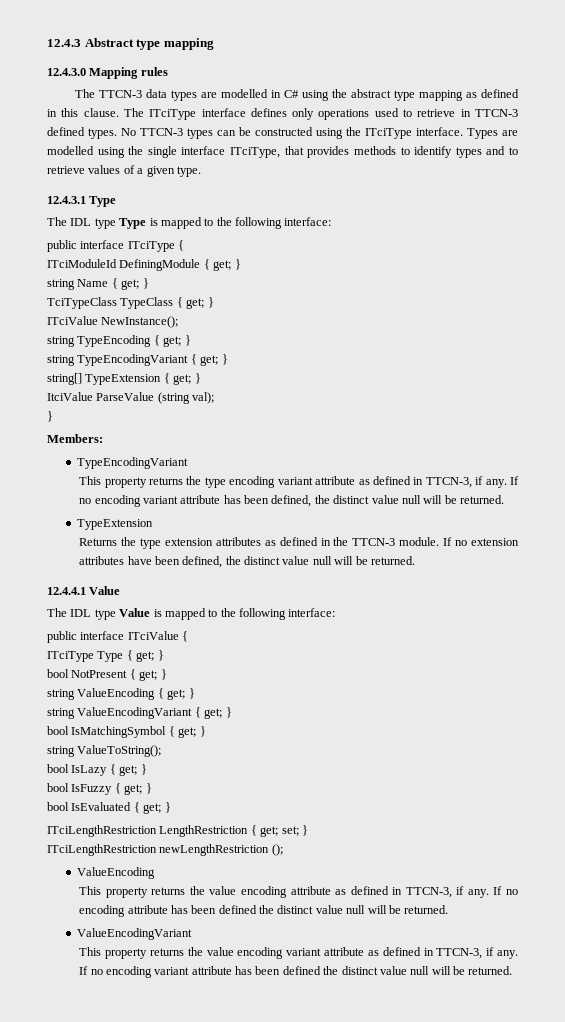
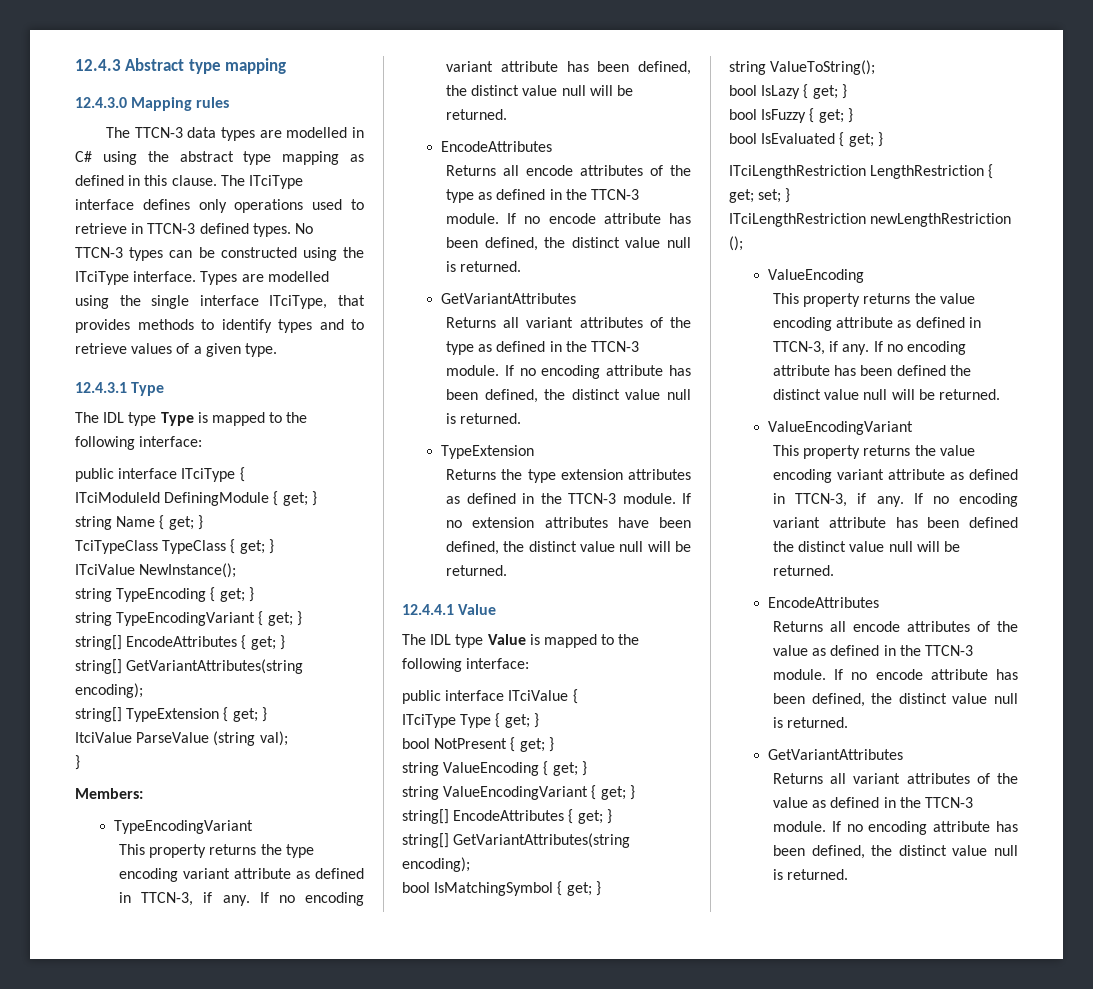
(228, 359) none -> [75,635,285,650] [75,659,304,674] [75,683,143,698] // string[] EncodeAttributes { get; } // string[] GetVariantAttributes(string encoding);
(505, 499) none -> [441,141,553,152] [446,165,691,176] [446,189,640,203] [446,213,691,224] [446,237,691,251] [446,261,522,272] [441,293,577,304] [446,317,691,328] [446,341,640,355] [446,365,691,379] [446,389,691,403] [446,413,522,424] // EncodeAttributes // Returns all encode attributes of the type as defined in the TTCN-3 module. If no encode attribute has been defined, the distinct value null is returned. // GetVariantAttributes // Returns all variant attributes of the type as defined in the TTCN-3 module. If no encoding attribute has been defined, the distinct value null is returned.
(232, 712) none -> [402,809,612,824] [402,833,631,848] [402,857,470,872] // string[] EncodeAttributes { get; } // string[] GetVariantAttributes(string encoding);
(513, 970) none -> [768,597,880,608] [773,621,1018,632] [773,645,974,656] [773,669,1018,680] [773,693,1018,707] [773,717,849,728] [768,749,904,760] [773,773,1018,784] [773,797,974,808] [773,821,1018,835] [773,845,1018,859] [773,869,849,880] // EncodeAttributes // Returns all encode attributes of the value as defined in the TTCN-3 module. If no encode attribute has been defined, the distinct value null is returned. // GetVariantAttributes // Returns all variant attributes of the value as defined in the TTCN-3 module. If no encoding attribute has been defined, the distinct value null is returned.

